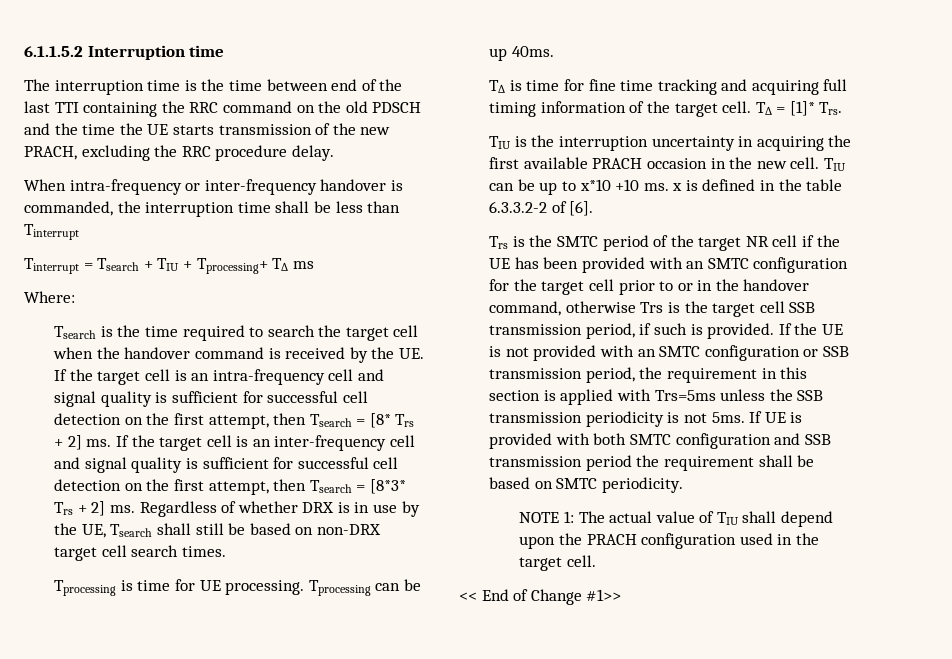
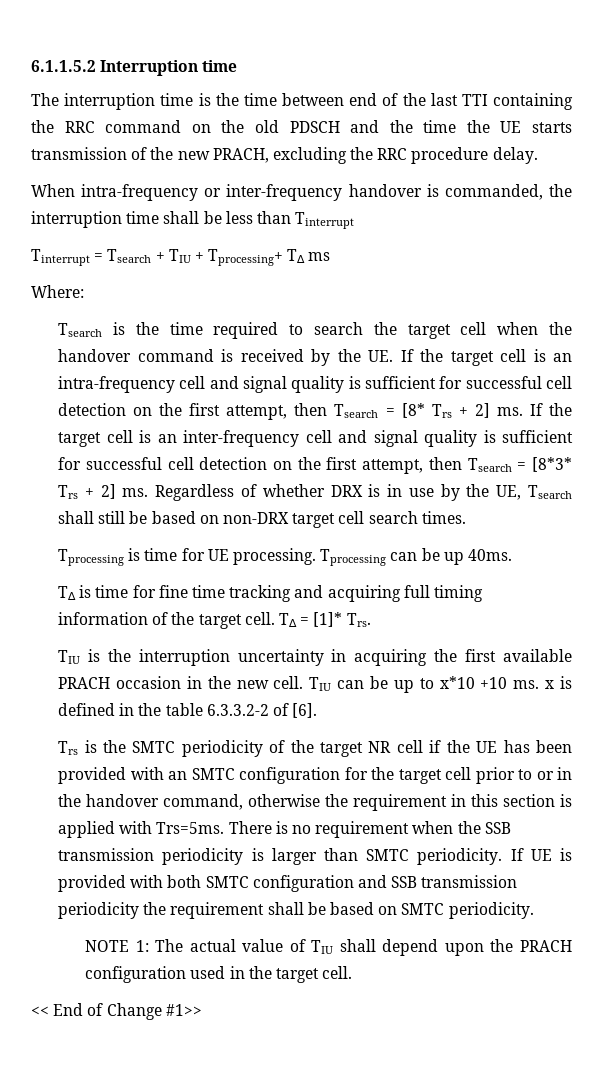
[602,235,649,251] period -> [181,740,263,757] periodicity
[640,301,816,317] [489,323,843,339] [489,345,849,361] [489,367,635,383] Trs is the target cell SSB transmission period, if such is provided. If the UE is not provided with an SMTC configuration or SSB transmission period, -> (321, 800) none
[654,389,766,401] Trs=5ms unless -> [156,821,454,838] Trs=5ms. There is no requirement when
[683,412,745,423] not 5ms. -> [271,848,503,865] larger than SMTC periodicity.
[585,455,632,471] period -> [58,902,140,919] periodicity

